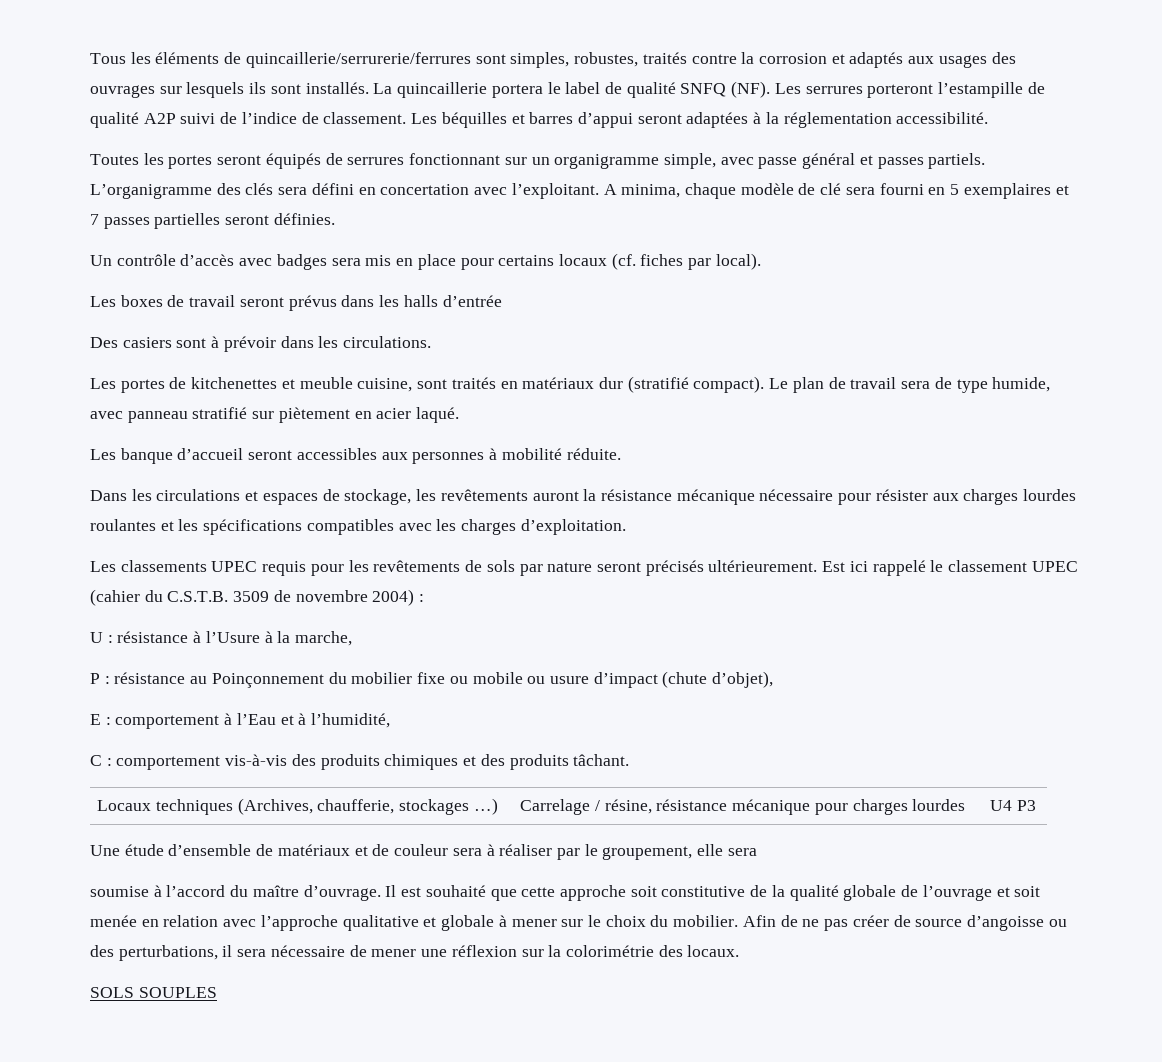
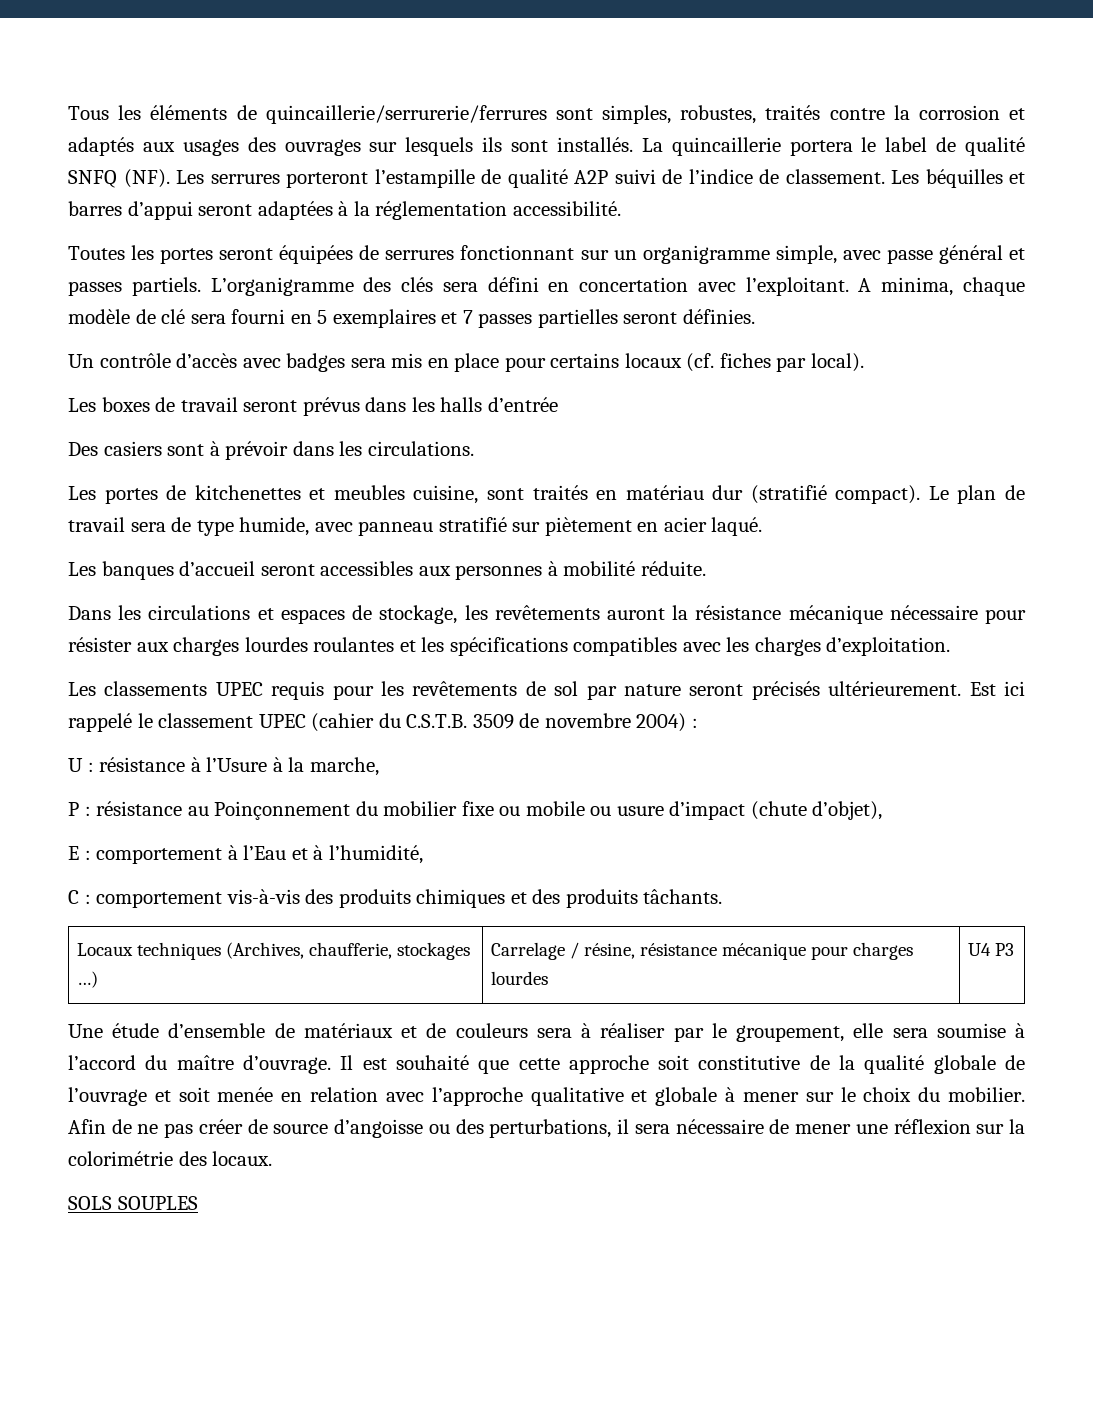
[265,153,321,169] équipés -> [279,245,354,264] équipées
[299,377,353,389] meuble -> [333,485,405,500] meubles
[522,377,595,389] matériaux -> [625,485,704,500] matériau
[120,448,173,464] banque -> [101,561,174,580] banques
[486,560,515,572] sols -> [554,681,579,696] sol
[573,754,630,766] tâchant. -> [643,889,723,904] tâchants.
[394,844,449,856] couleur -> [455,1023,528,1038] couleurs
(757, 852) // -> (928, 1033) none

